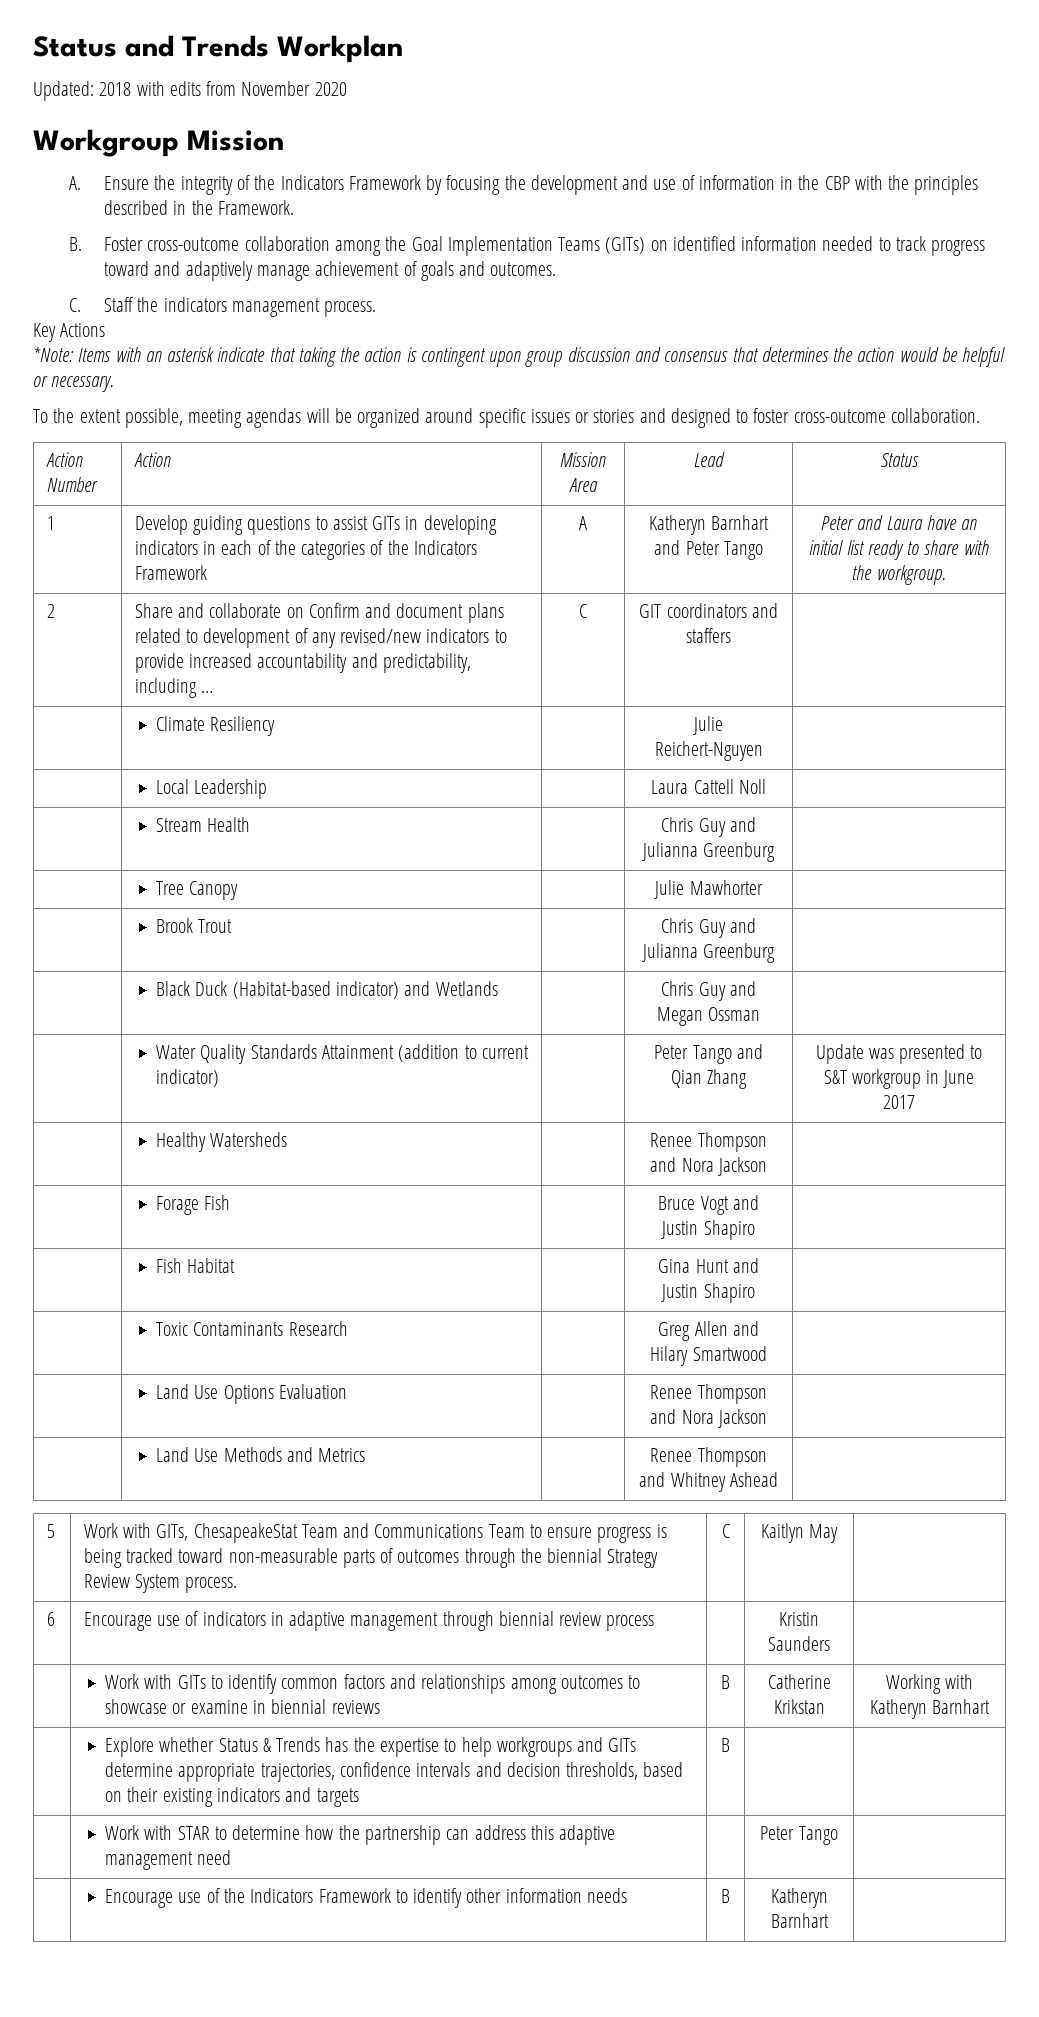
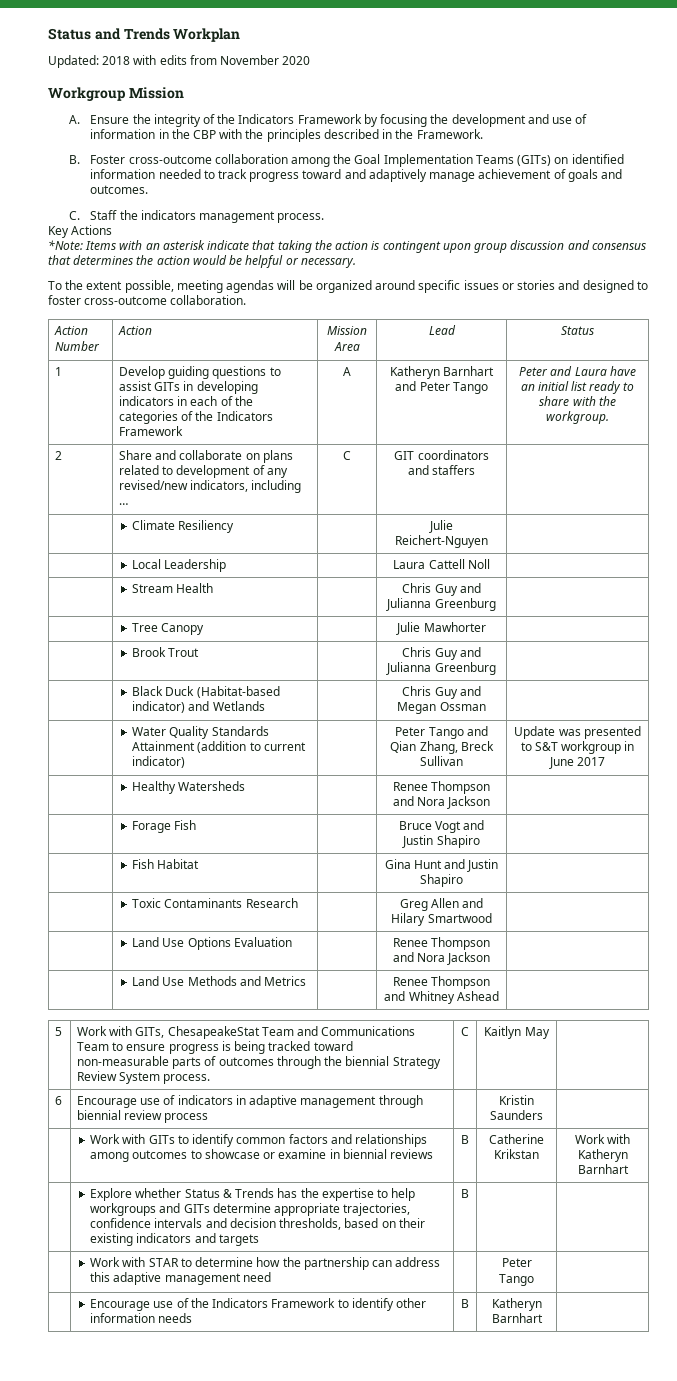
[308,603,464,618] Confirm and document -> (260, 456) none
[426,628,507,643] [134,653,471,673] indicators to provide increased accountability and predictability, -> [190,480,249,492] indicators,
[707,1069,748,1089] Zhang -> [419,741,494,754] [420,756,463,766] Zhang, Breck Sullivan
[885,1674,941,1694] Working -> [574,1134,605,1144] Work

